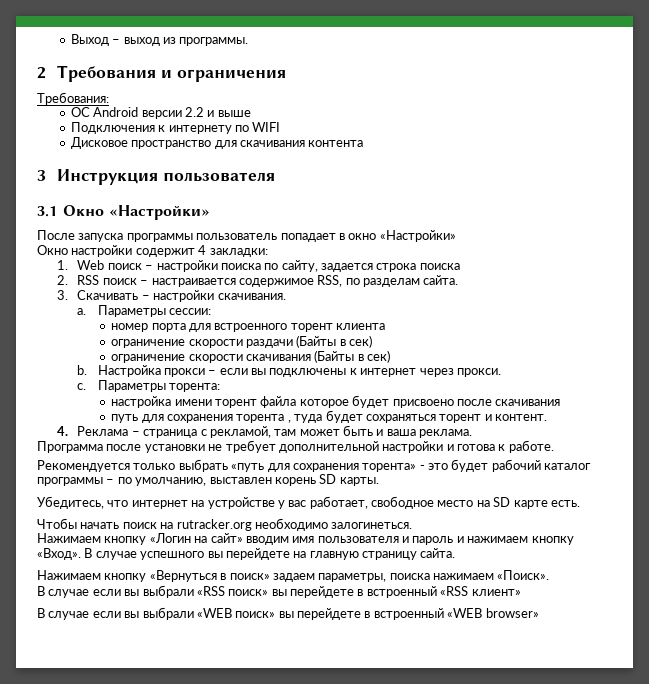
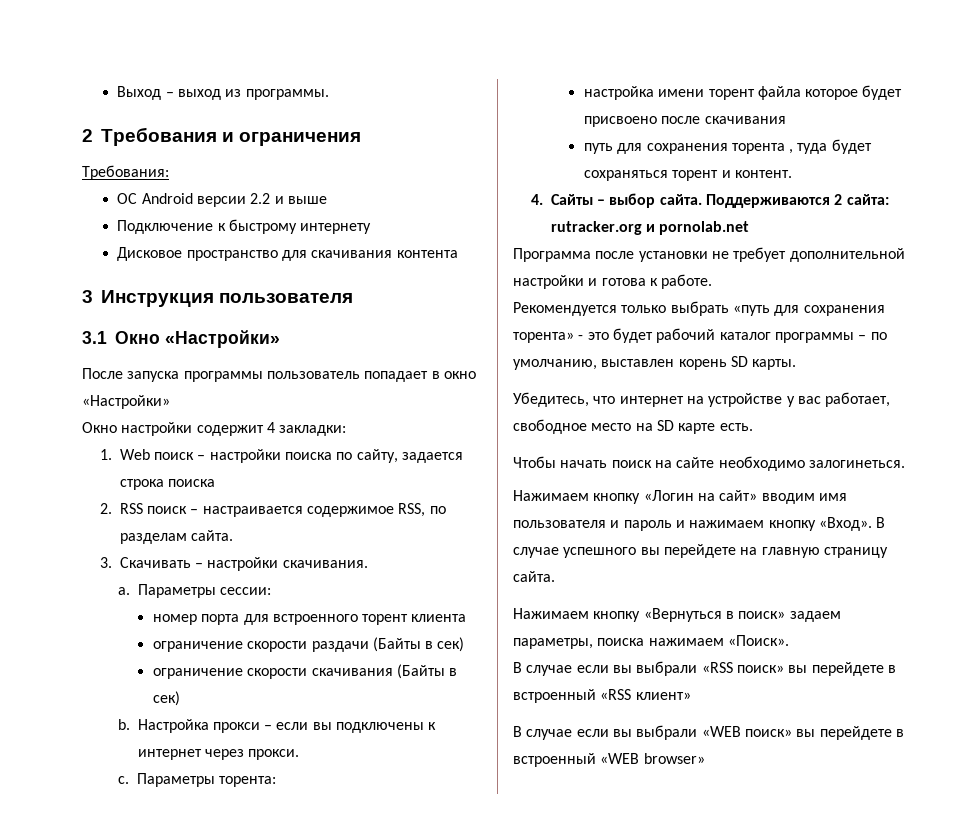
[70,122,166,134] Подключения к -> [117,219,298,234] Подключение к быстрому
[235,122,281,132] по WIFI -> (372, 228) none
[77,425,473,438] Реклама – страница с рекламой, там может быть и ваша реклама. -> [550,193,889,208] [550,221,750,235] Сайты – выбор сайта. Поддерживаются 2 сайта: rutracker.org и pornolab.net
[176,519,252,531] rutracker.org -> [676,457,715,468] сайте

